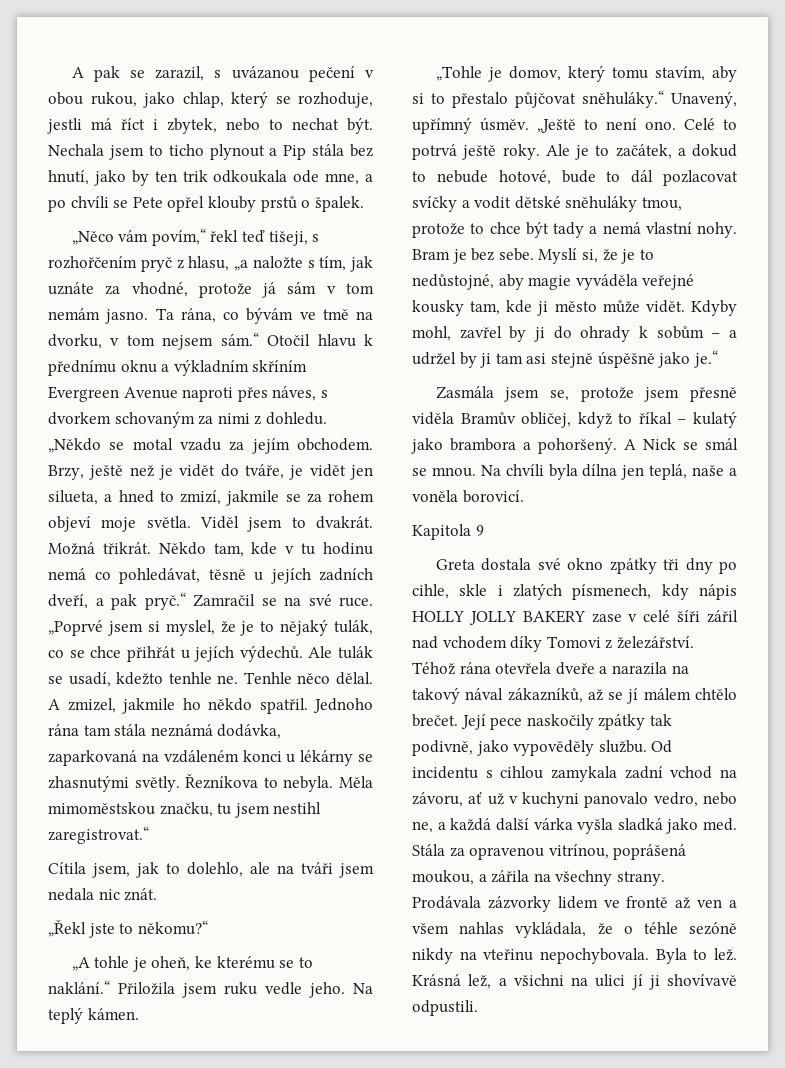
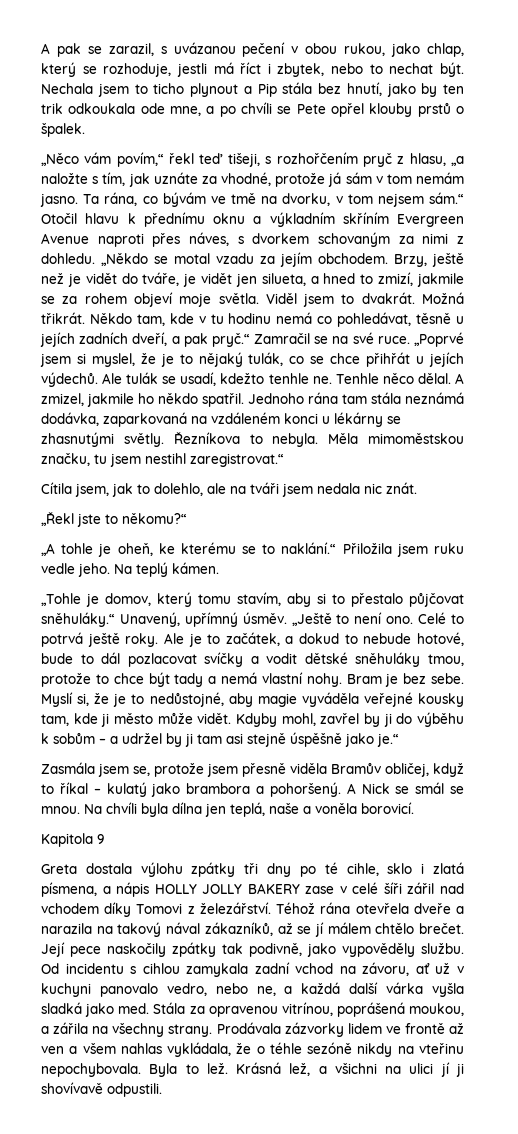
[580,326,631,342] ohrady -> [417,712,465,727] výběhu
[537,558,604,570] své okno -> [140,862,183,877] výlohu
[412,583,689,600] cihle, skle i zlatých písmenech, kdy -> [324,862,464,876] [41,882,111,897] té cihle, sklo i zlatá písmena, a

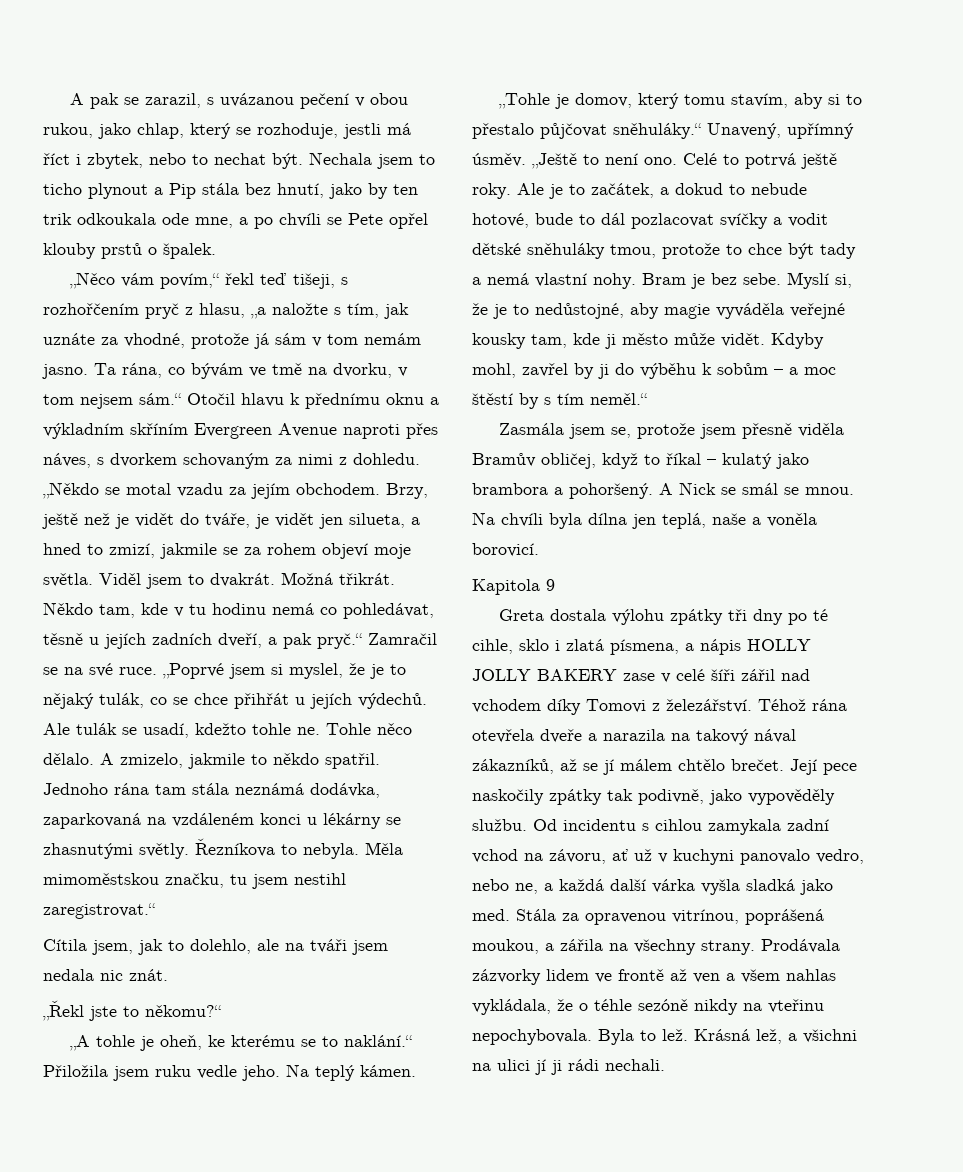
[268,373,464,384] [41,393,154,407] tenhle ne. Tenhle něco dělal. A zmizel, jakmile ho -> [252,723,412,735] [43,753,267,769] tohle ne. Tohle něco dělalo. A zmizelo, jakmile to
[122,732,399,747] udržel by ji tam asi stejně úspěšně jako je.“ -> [804,367,836,375] [472,393,647,409] moc štěstí by s tím neměl.“
[41,1082,162,1097] shovívavě odpustili. -> [568,1059,665,1071] rádi nechali.

